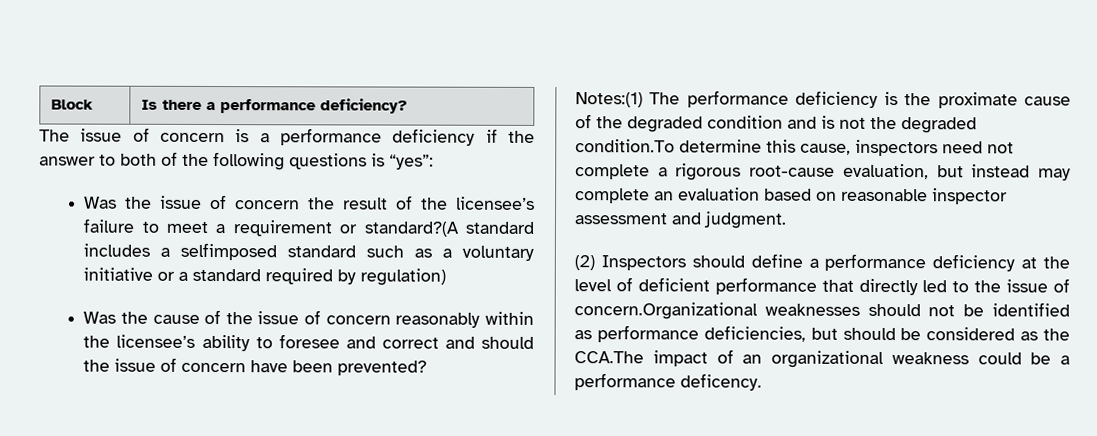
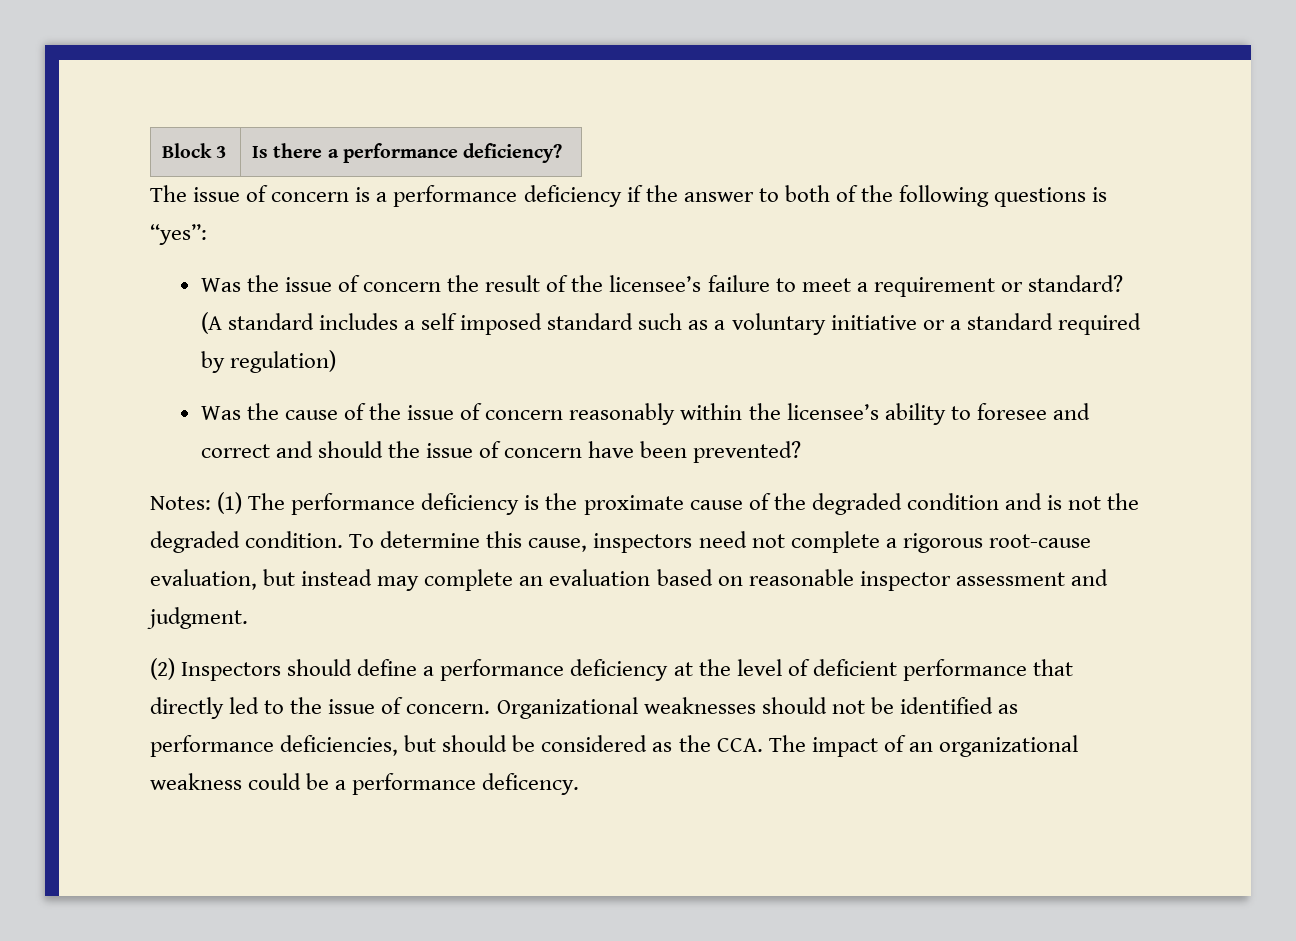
(94, 104) none -> [216,146,227,158] 3
[363,221,459,237] standard?(A -> [1027,275,1123,292] [200,312,222,334] standard? (A
[180,242,278,261] selfimposed -> [421,313,543,335] self imposed
[575,92,643,108] Notes:(1) -> [150,492,243,514] Notes: (1)
[575,139,675,153] condition.To -> [245,531,375,548] condition. To
[574,302,758,320] concern.Organizational -> [406,697,638,719] concern. Organizational
[574,351,644,364] CCA.The -> [716,735,806,752] CCA. The

